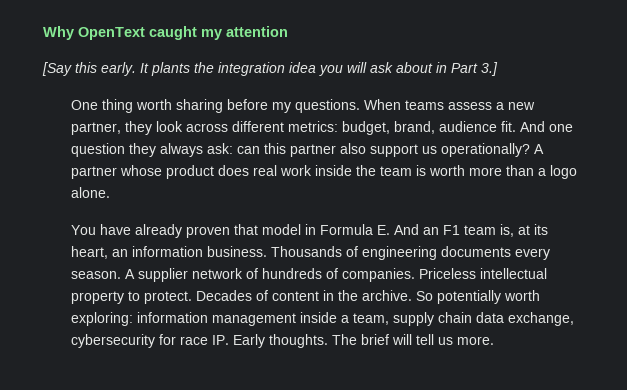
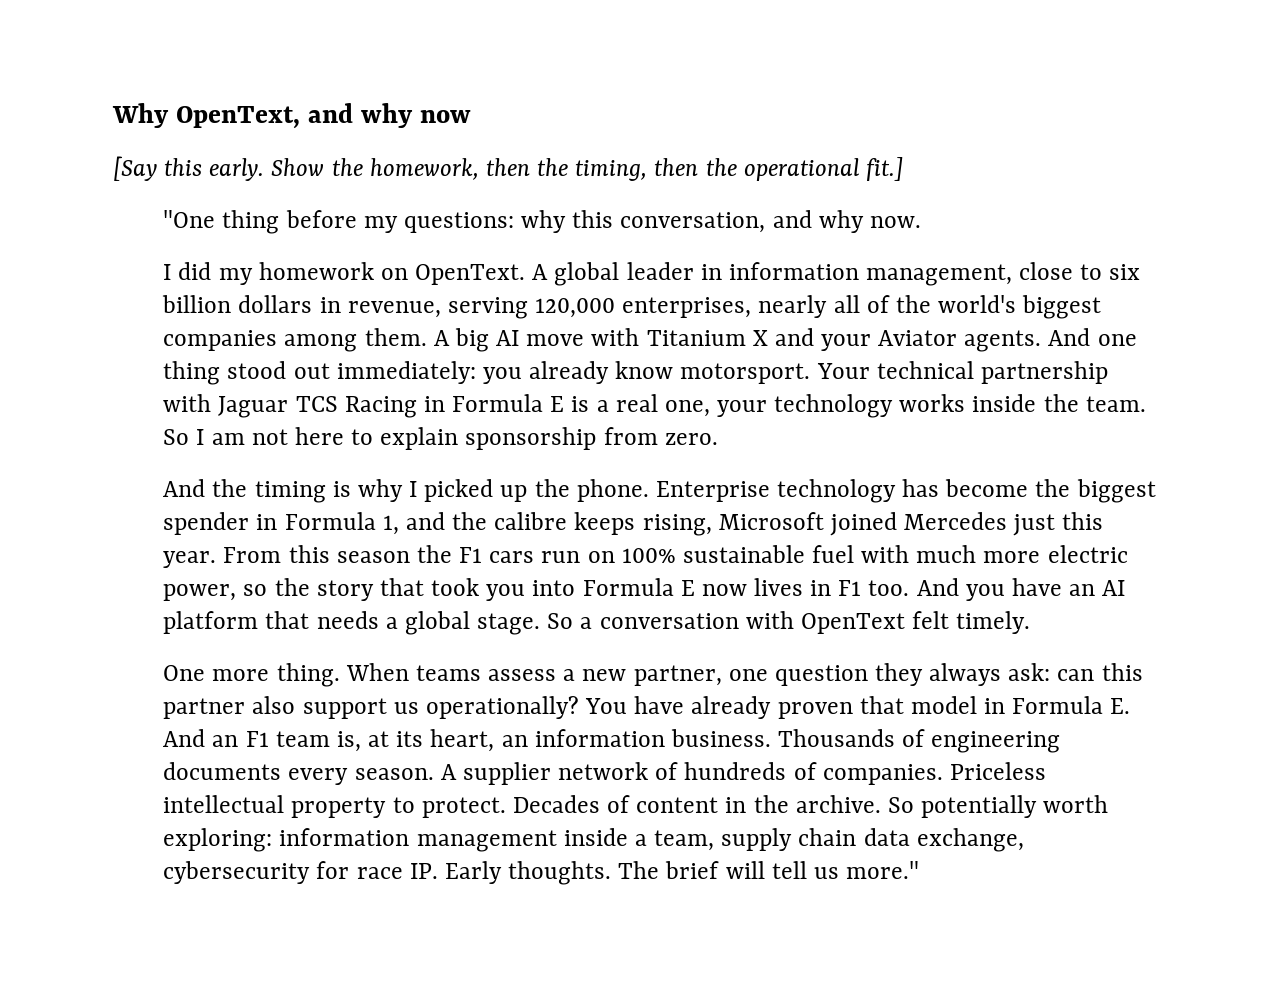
[78,26,288,40] OpenText caught my attention -> [175,103,471,129] OpenText, and why now
[140,62,498,76] [70,99,360,113] It plants the integration idea you will ask about in Part 3.] // One thing worth sharing before my questions. -> [271,157,903,181] [163,210,921,234] [163,262,1141,286] [162,295,1102,319] [163,328,1137,352] [163,361,1108,385] [163,394,1146,418] [163,427,718,450] [163,479,1156,503] [163,512,1104,536] [163,545,1128,568] [163,578,1126,601] [163,611,1031,635] [163,663,340,687] Show the homework, then the timing, then the operational fit.] // "One thing before my questions: why this conversation, and why now. // I did my homework on OpenText. A global leader in information management, close to six billion dollars in revenue, serving 120,000 enterprises, nearly all of the world's biggest companies among them. A big AI move with Titanium X and your Aviator agents. And one thing stood out immediately: you already know motorsport. Your technical partnership with Jaguar TCS Racing in Formula E is a real one, your technology works inside the team. So I am not here to explain sponsorship from zero. // And the timing is why I picked up the phone. Enterprise technology has become the biggest spender in Formula 1, and the calibre keeps rising, Microsoft joined Mercedes just this year. From this season the F1 cars run on 100% sustainable fuel with much more electric power, so the story that took you into Formula E now lives in F1 too. And you have an AI platform that needs a global stage. So a conversation with OpenText felt timely. // One more thing.
[124,121,545,135] they look across different metrics: budget, brand, audience fit. And -> (722, 675) none
[533,144,544,154] [70,165,577,179] [70,187,110,198] A partner whose product does real work inside the team is worth more than a logo alone. // -> (579, 707) none
[456,336,494,345] more. -> [845,861,919,879] more."

